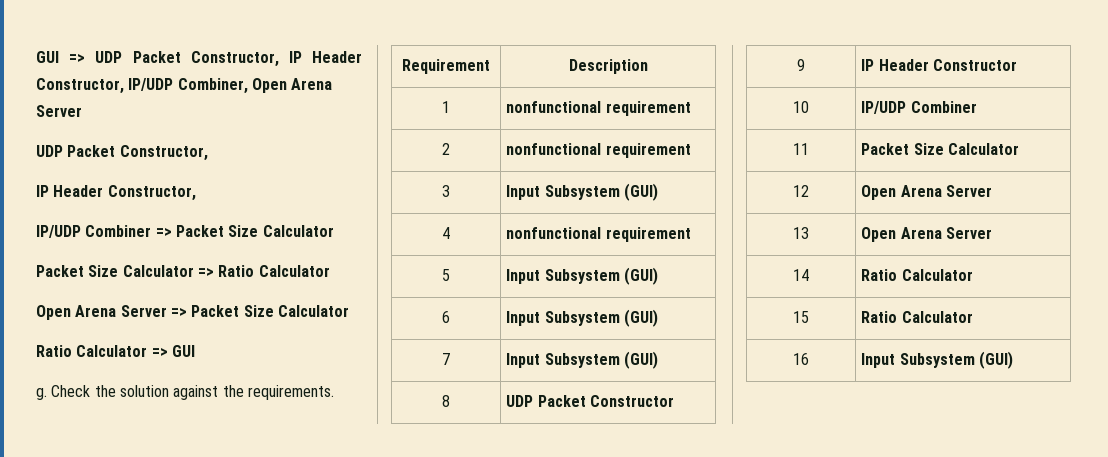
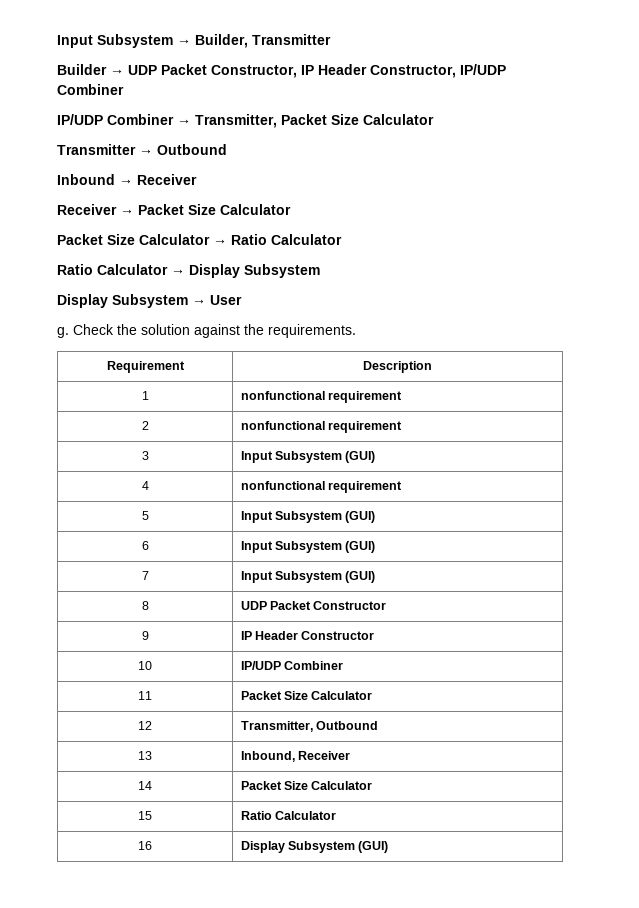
[36,51,86,63] GUI => -> [57,34,331,48] [57,64,124,75] Input Subsystem → Builder, Transmitter // Builder →
[177,78,333,94] [36,105,82,117] [36,145,208,161] [36,185,196,201] [36,225,172,238] Combiner, Open Arena Server // UDP Packet Constructor, // IP Header Constructor, // IP/UDP Combiner => -> [57,84,124,95] [57,114,434,128] [57,144,227,155] [57,174,197,185] [57,204,134,215] Combiner // IP/UDP Combiner → Transmitter, Packet Size Calculator // Transmitter → Outbound // Inbound → Receiver // Receiver →
[197,265,330,277] [36,305,349,320] [36,345,195,357] => Ratio Calculator // Open Arena Server => Packet Size Calculator // Ratio Calculator => GUI -> [213,234,342,245] [57,264,320,278] [57,294,242,308] → Ratio Calculator // Ratio Calculator → Display Subsystem // Display Subsystem → User
[861,185,993,200] [793,227,809,239] [861,227,993,242] Open Arena Server // 13 | Open Arena Server -> [240,721,379,732] [138,751,152,760] [240,751,351,762] Transmitter, Outbound // 13 | Inbound, Receiver
[861,269,898,281] Ratio -> [240,781,309,790] Packet Size
[861,353,896,368] Input -> [240,841,285,853] Display

